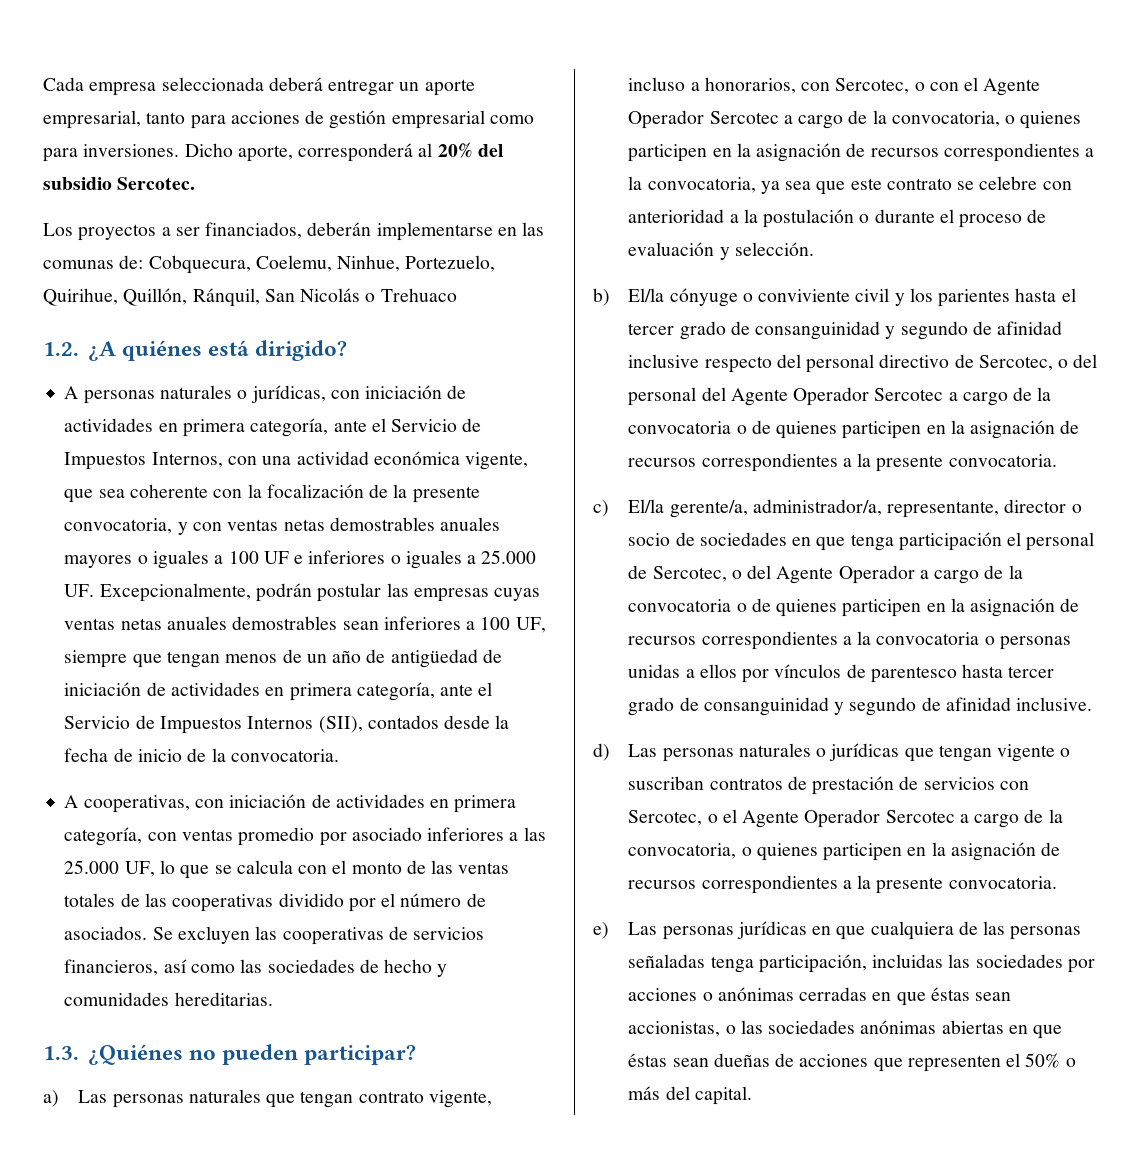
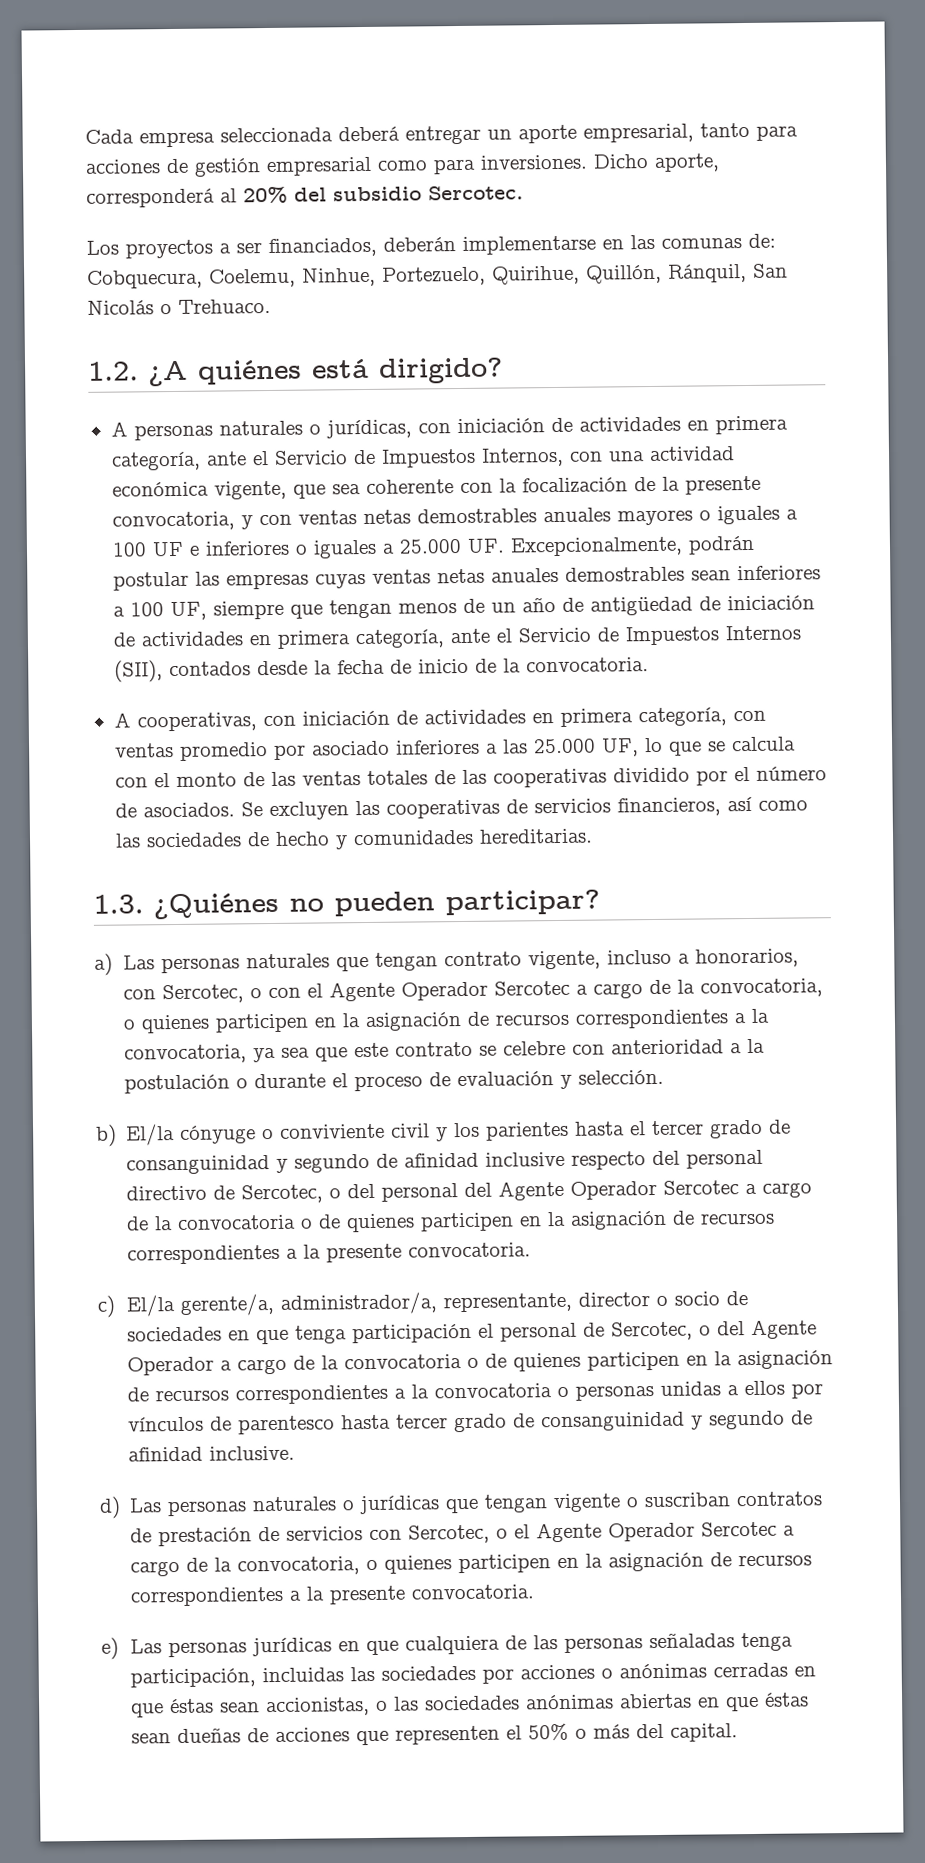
[380,288,457,302] Trehuaco -> [178,298,271,314] Trehuaco.

